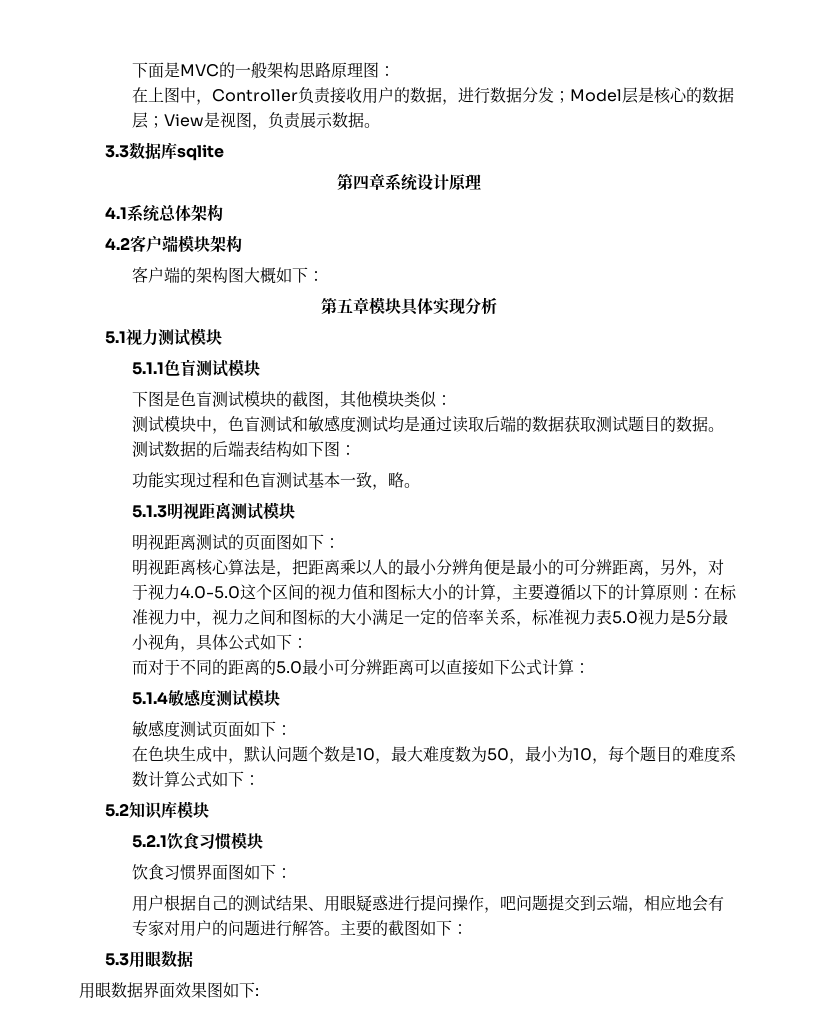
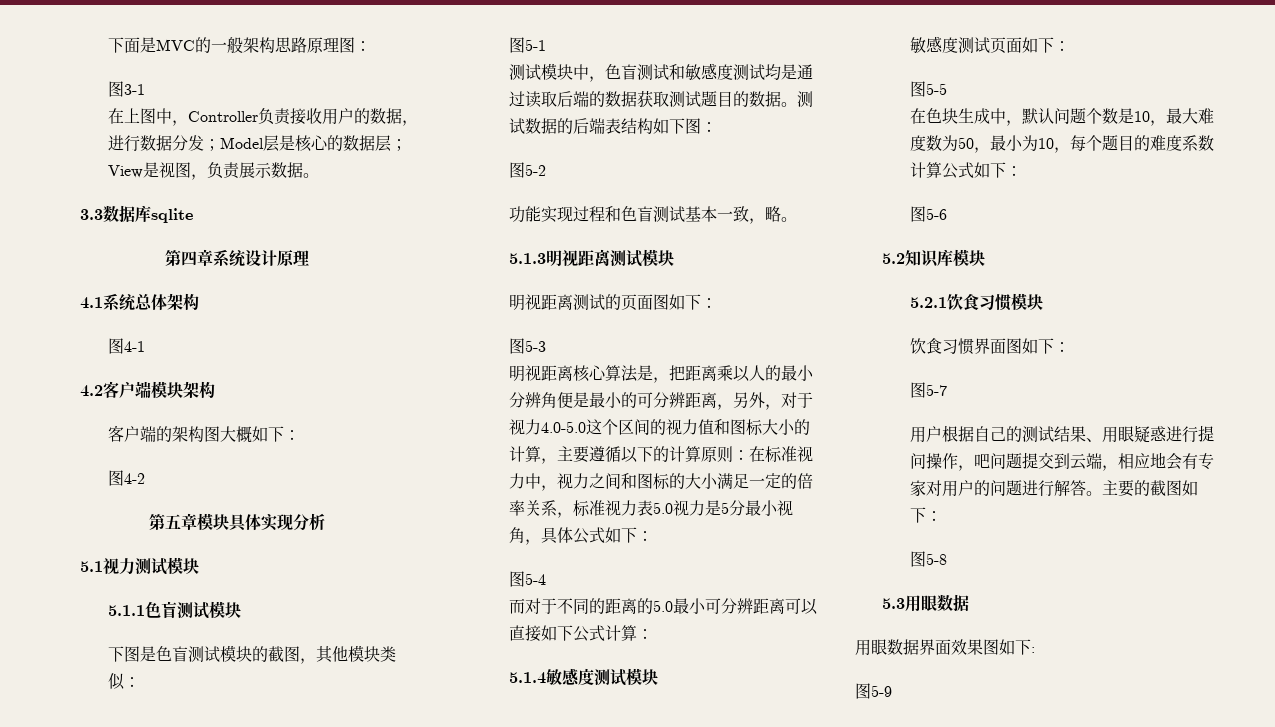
(395, 71) none -> [107,81,145,97] // 图3-1
(224, 212) none -> [107,338,145,354] // 图4-1
(324, 276) none -> [107,470,145,486] // 图4-2
(452, 400) none -> [508,37,546,53] // 图5-1
(356, 450) none -> [508,162,546,178] // 图5-2
(340, 543) none -> [508,338,546,354] // 图5-3
(308, 643) none -> [508,571,546,587] // 图5-4
(292, 730) none -> [909,81,947,97] // 图5-5
(260, 780) none -> [909,206,947,222] // 图5-6
(292, 873) none -> [909,382,947,398] // 图5-7
(468, 929) none -> [909,551,947,567] // 图5-8
(259, 992) none -> [855,683,892,699] // 图5-9

